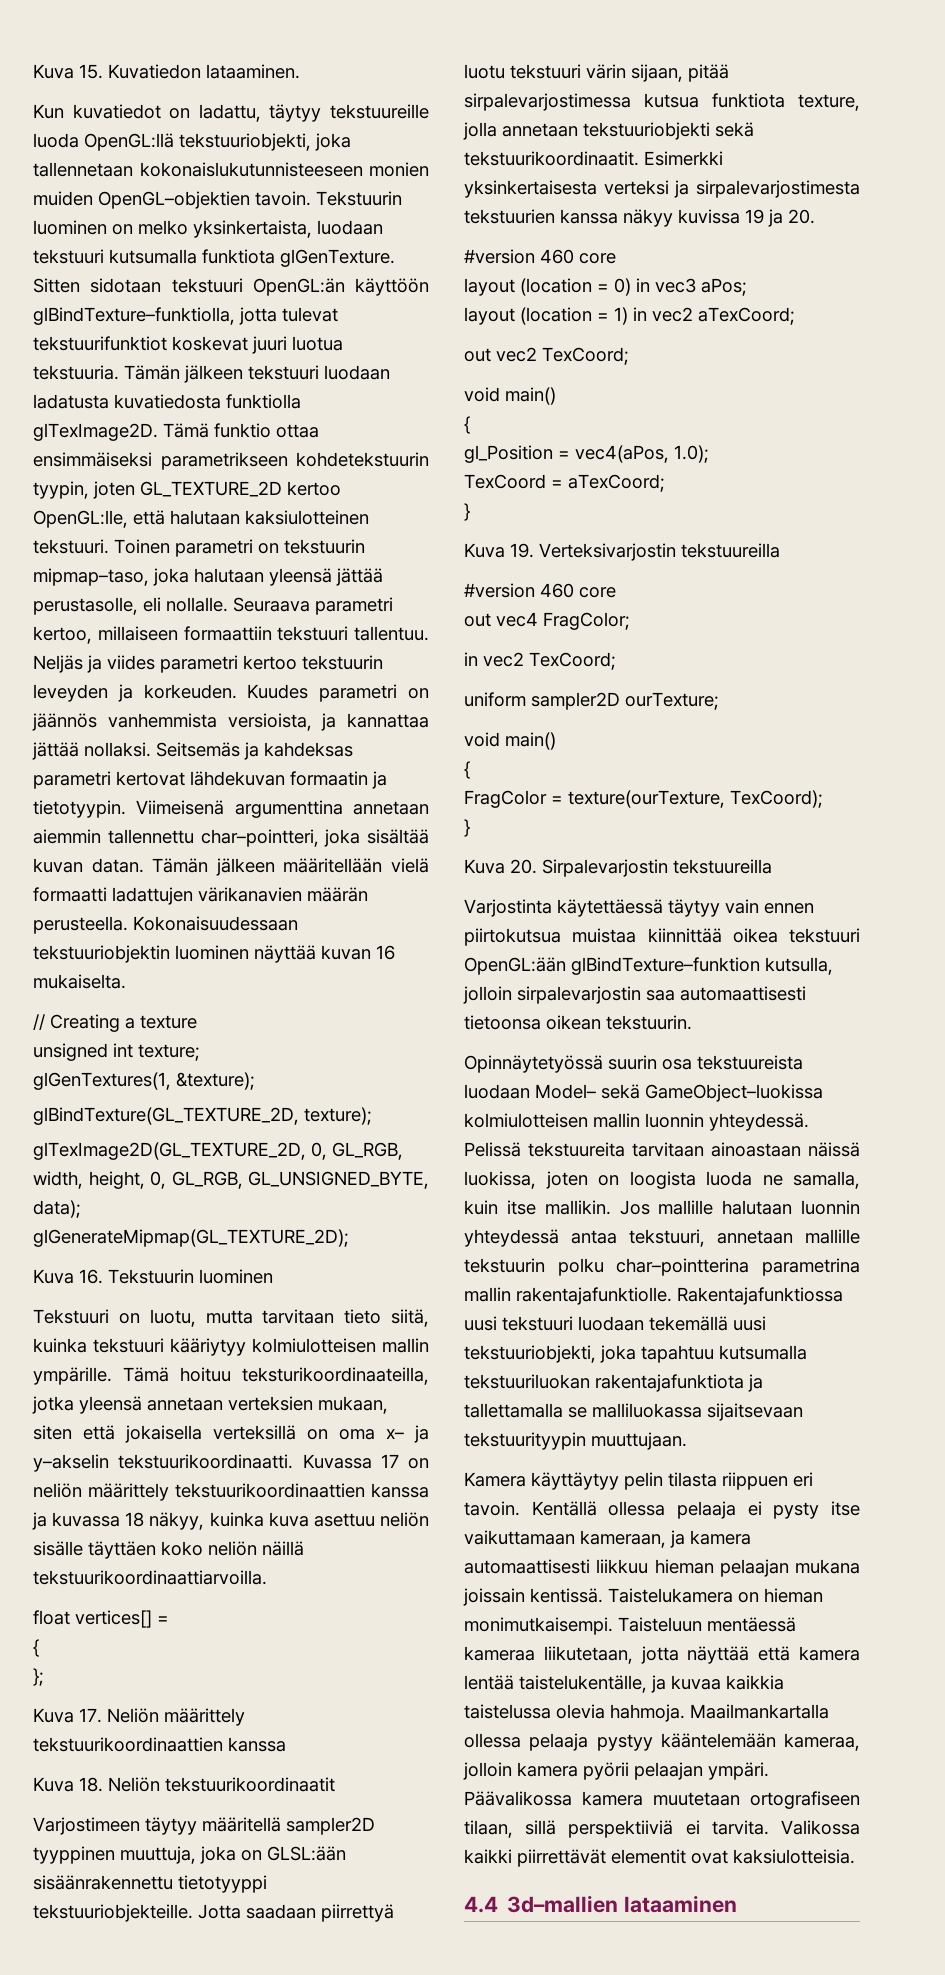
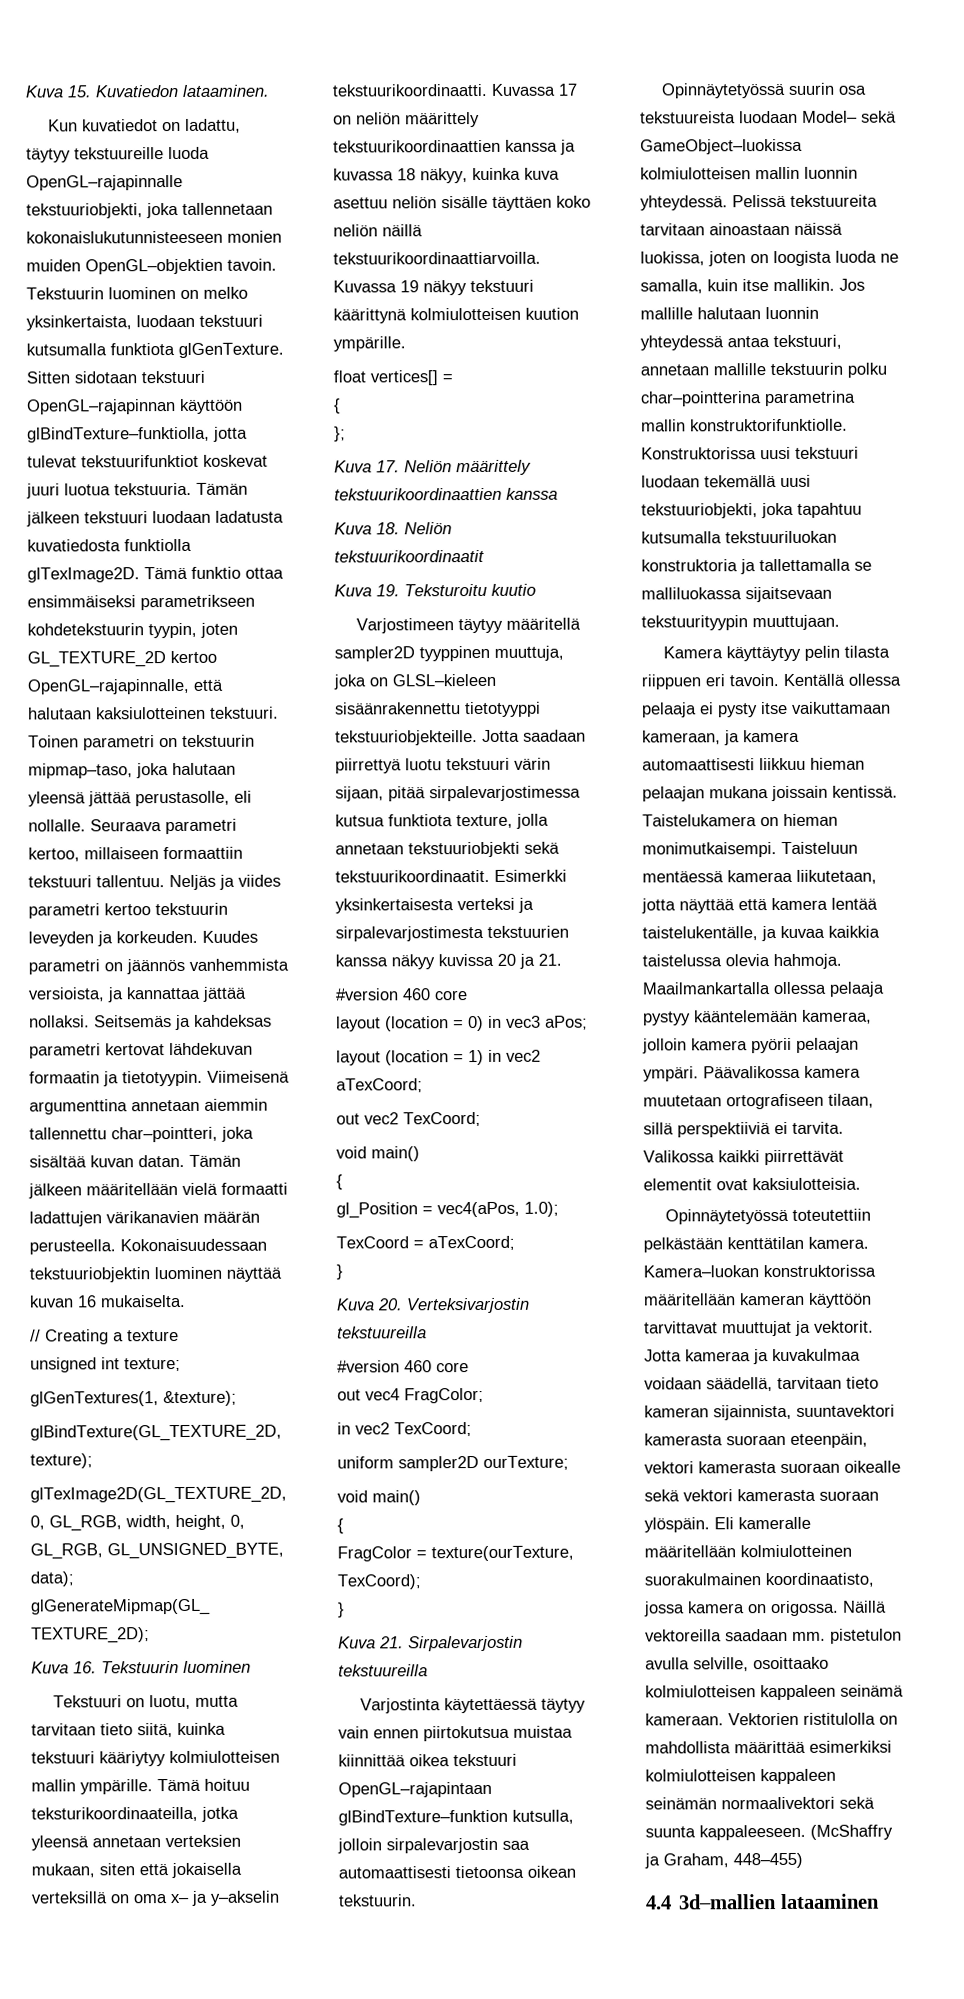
[84,133,174,151] OpenGL:llä -> [26,174,183,191] OpenGL–rajapinnalle
[252,278,345,296] OpenGL:än -> [27,399,176,415] OpenGL–rajapinnan
[33,510,128,528] OpenGL:lle, -> [27,678,189,695] OpenGL–rajapinnalle,
(267, 1577) none -> [333,279,534,296] [333,307,579,324] [333,336,406,352] Kuvassa 19 näkyy tekstuuri käärittynä kolmiulotteisen kuution ympärille.
(335, 1784) none -> [334,583,536,597] // Kuva 19. Teksturoitu kuutio
[267,1846,346,1861] GLSL:ään -> [392,673,496,687] GLSL–kieleen
[745,209,815,227] 19 ja 20. -> [497,953,562,969] 20 ja 21.
[510,543,534,558] 19. -> [377,1298,403,1311] 20.
[510,859,537,874] 20. -> [379,1636,404,1649] 21.
[464,957,566,975] OpenGL:ään -> [338,1781,492,1798] OpenGL–rajapintaan
[516,1287,843,1305] rakentajafunktiolle. Rakentajafunktiossa -> [690,418,848,432] [641,447,757,460] konstruktorifunktiolle. Konstruktorissa
[595,1374,744,1392] rakentajafunktiota -> [641,559,738,572] konstruktoria
(855, 1856) none -> [665,1208,872,1225] [643,1236,869,1253] [643,1264,876,1278] [643,1292,872,1308] [644,1320,874,1337] [644,1348,861,1365] [644,1376,879,1392] [644,1404,895,1421] [644,1432,868,1448] [644,1460,901,1474] [644,1488,879,1502] [644,1516,811,1533] [644,1544,852,1558] [644,1572,874,1588] [643,1600,887,1617] [645,1628,902,1644] [645,1656,829,1672] [645,1684,904,1701] [645,1712,898,1726] [645,1740,892,1754] [645,1768,836,1785] [645,1796,875,1810] [645,1824,893,1841] [644,1852,803,1869] // Opinnäytetyössä toteutettiin pelkästään kenttätilan kamera. Kamera–luokan konstruktorissa määritellään kameran käyttöön tarvittavat muuttujat ja vektorit. Jotta kameraa ja kuvakulmaa voidaan säädellä, tarvitaan tieto kameran sijainnista, suuntavektori kamerasta suoraan eteenpäin, vektori kamerasta suoraan oikealle sekä vektori kamerasta suoraan ylöspäin. Eli kameralle määritellään kolmiulotteinen suorakulmainen koordinaatisto, jossa kamera on origossa. Näillä vektoreilla saadaan mm. pistetulon avulla selville, osoittaako kolmiulotteisen kappaleen seinämä kameraan. Vektorien ristitulolla on mahdollista määrittää esimerkiksi kolmiulotteisen kappaleen seinämän normaalivektori sekä suunta kappaleeseen. (McShaffry ja Graham, 448–455)

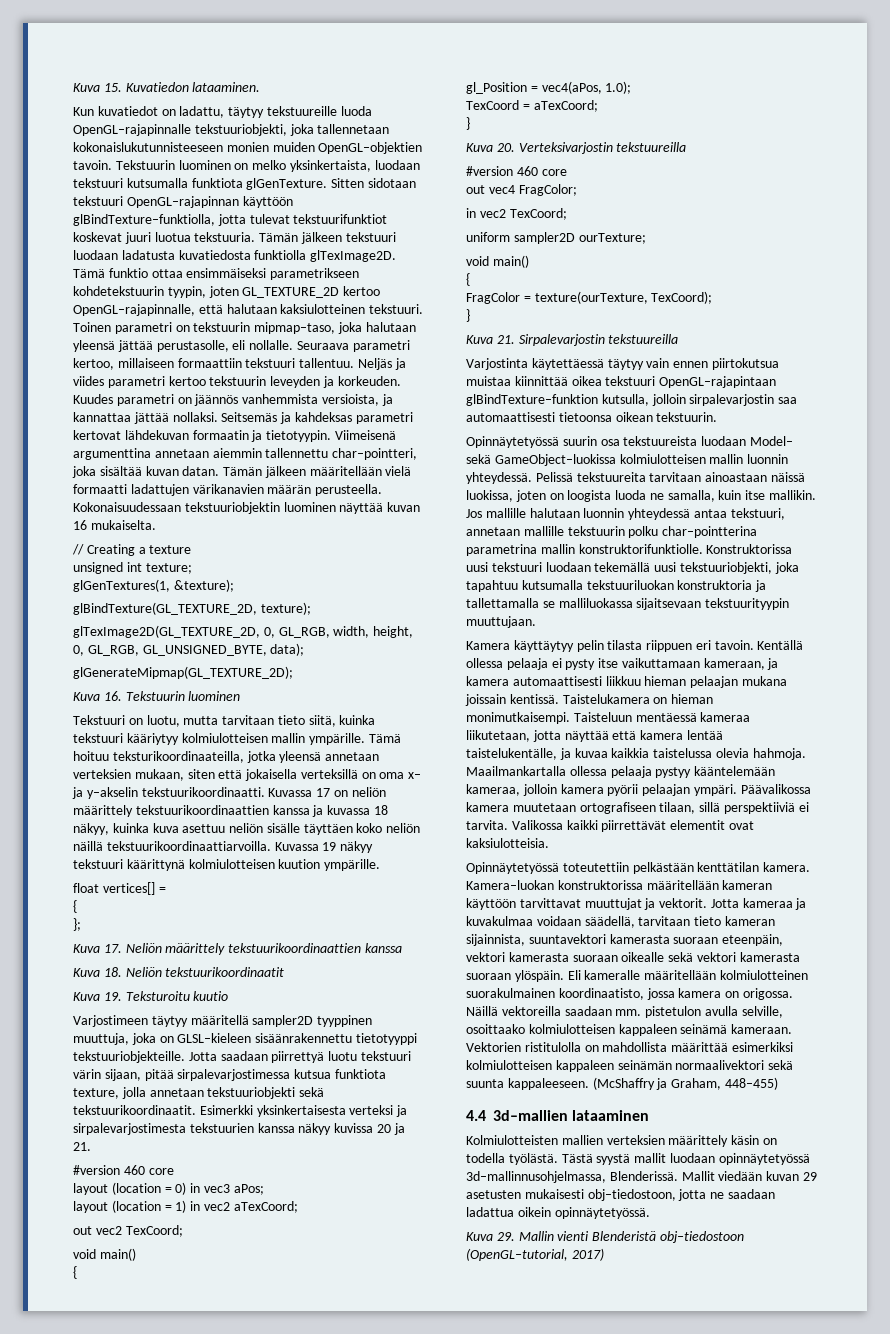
(880, 1901) none -> [466,1135,777,1147] [466,1153,810,1165] [466,1171,817,1183] [466,1189,775,1201] [466,1207,650,1219] [466,1231,744,1243] [466,1248,604,1261] // Kolmiulotteisten mallien verteksien määrittely käsin on todella työlästä. Tästä syystä mallit luodaan opinnäytetyössä 3d–mallinnusohjelmassa, Blenderissä. Mallit viedään kuvan 29 asetusten mukaisesti obj–tiedostoon, jotta ne saadaan ladattua oikein opinnäytetyössä. // Kuva 29. Mallin vienti Blenderistä obj–tiedostoon (OpenGL–tutorial, 2017)

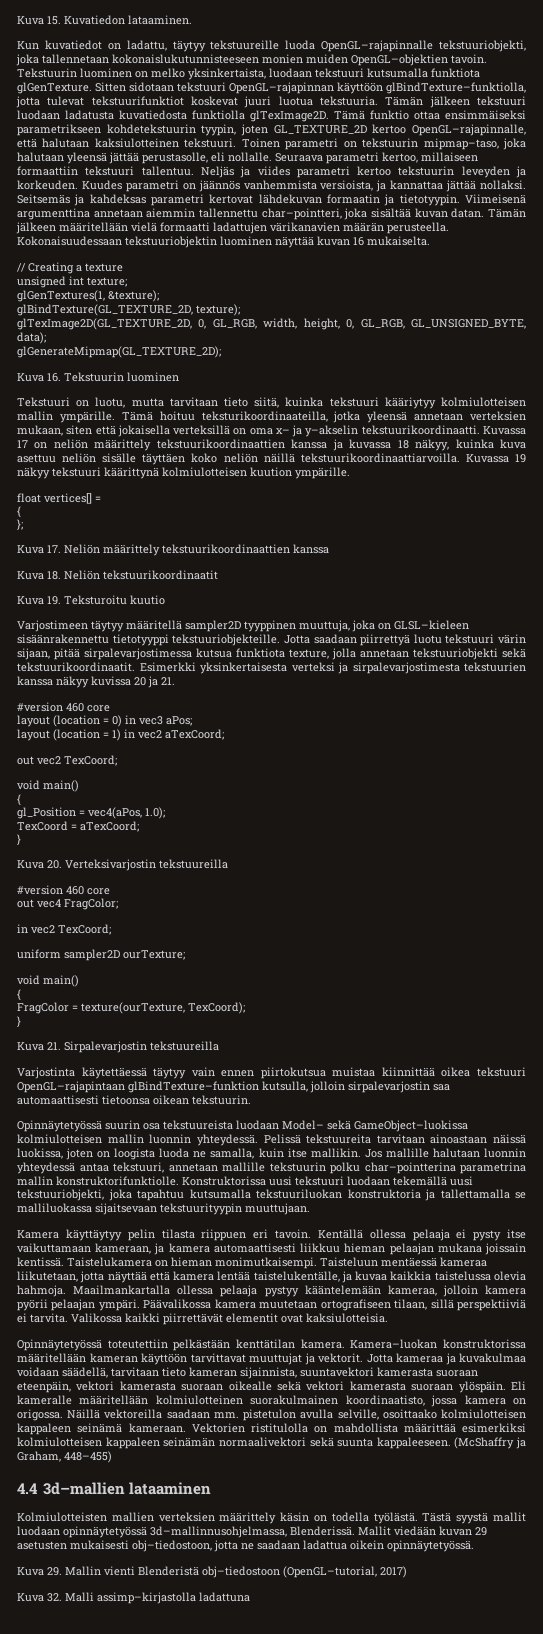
(604, 1254) none -> [17,1592,250,1604] // Kuva 32. Malli assimp–kirjastolla ladattuna

